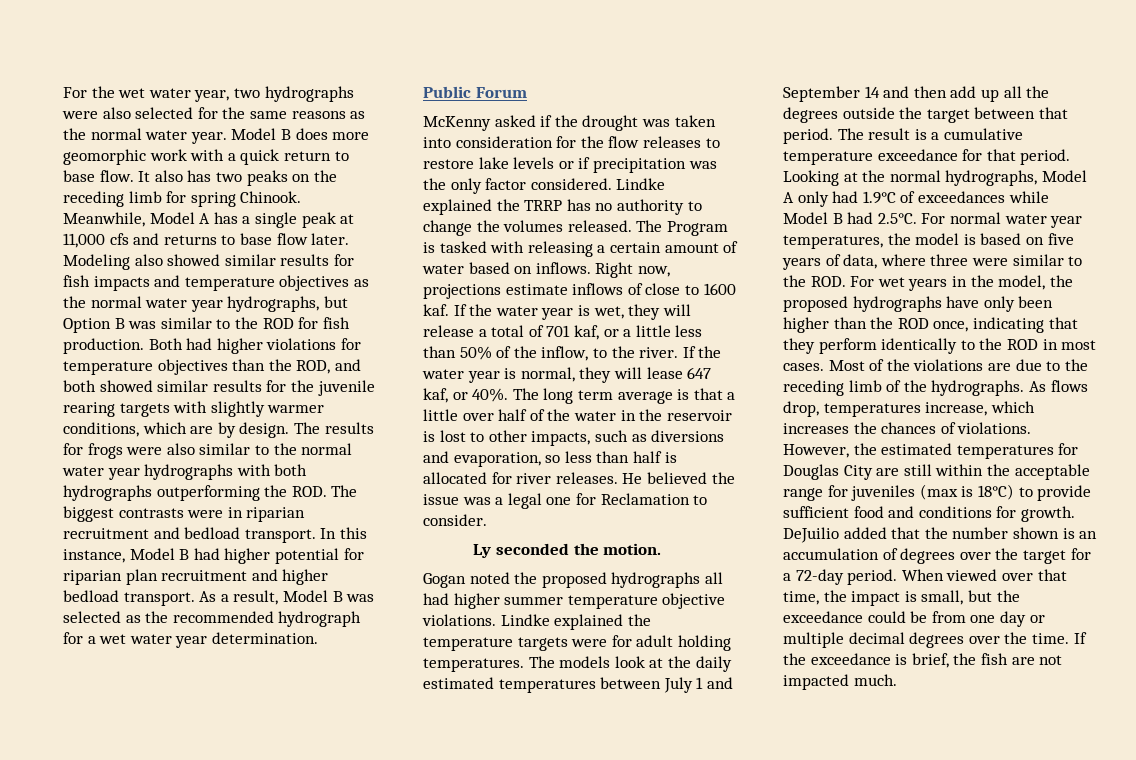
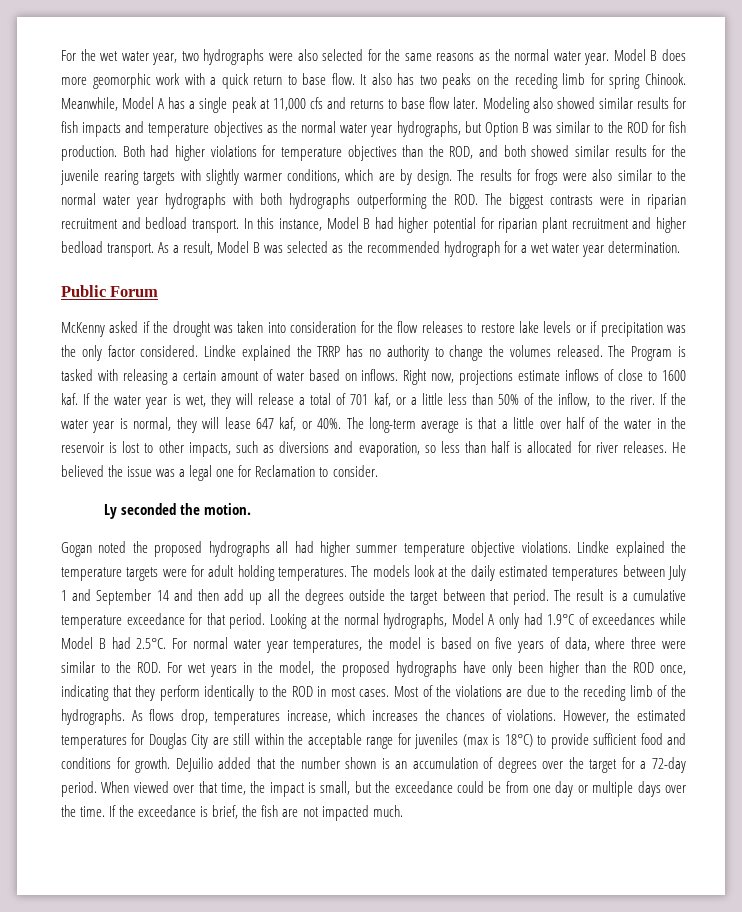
[125,569,158,585] plan -> [542,217,569,233] plant
[543,388,613,404] long term -> [369,417,416,433] long-term
[848,632,965,648] decimal degrees -> [637,781,661,797] days

